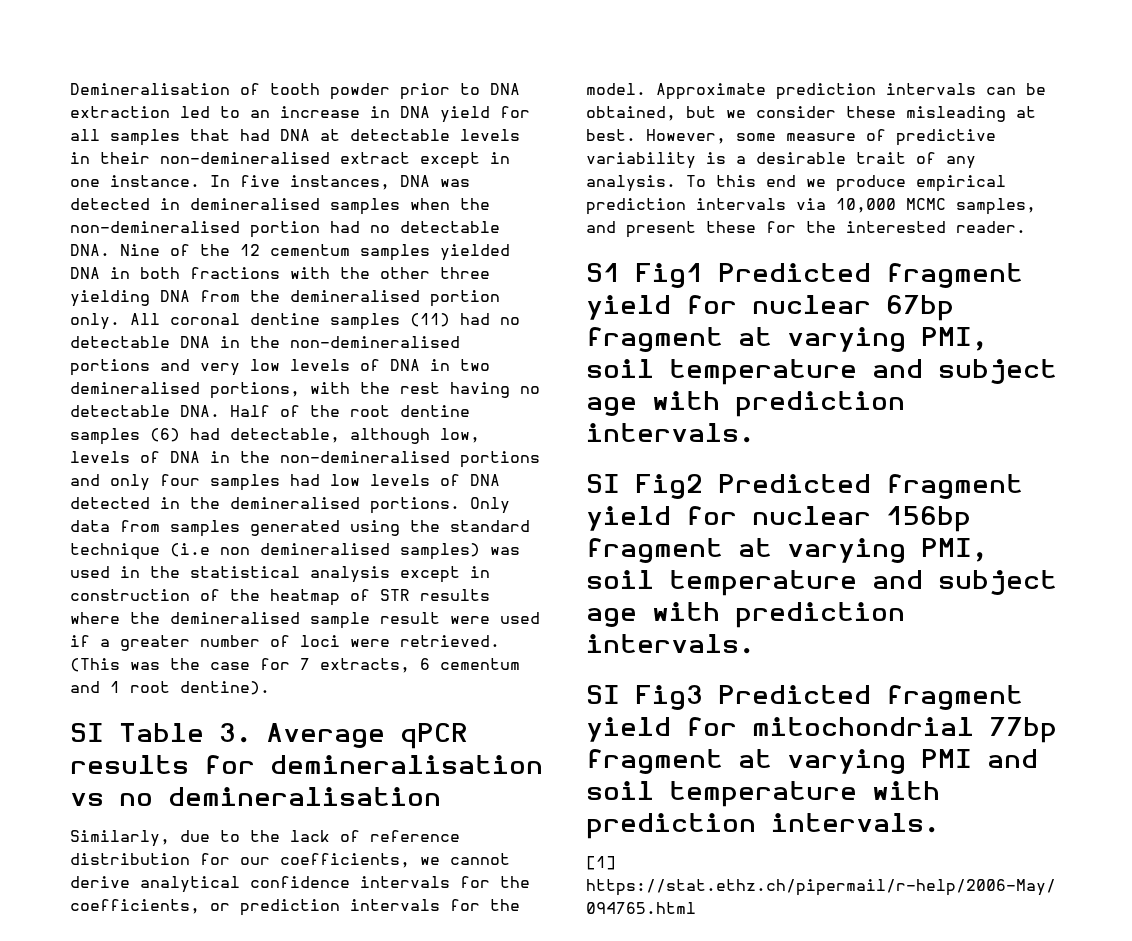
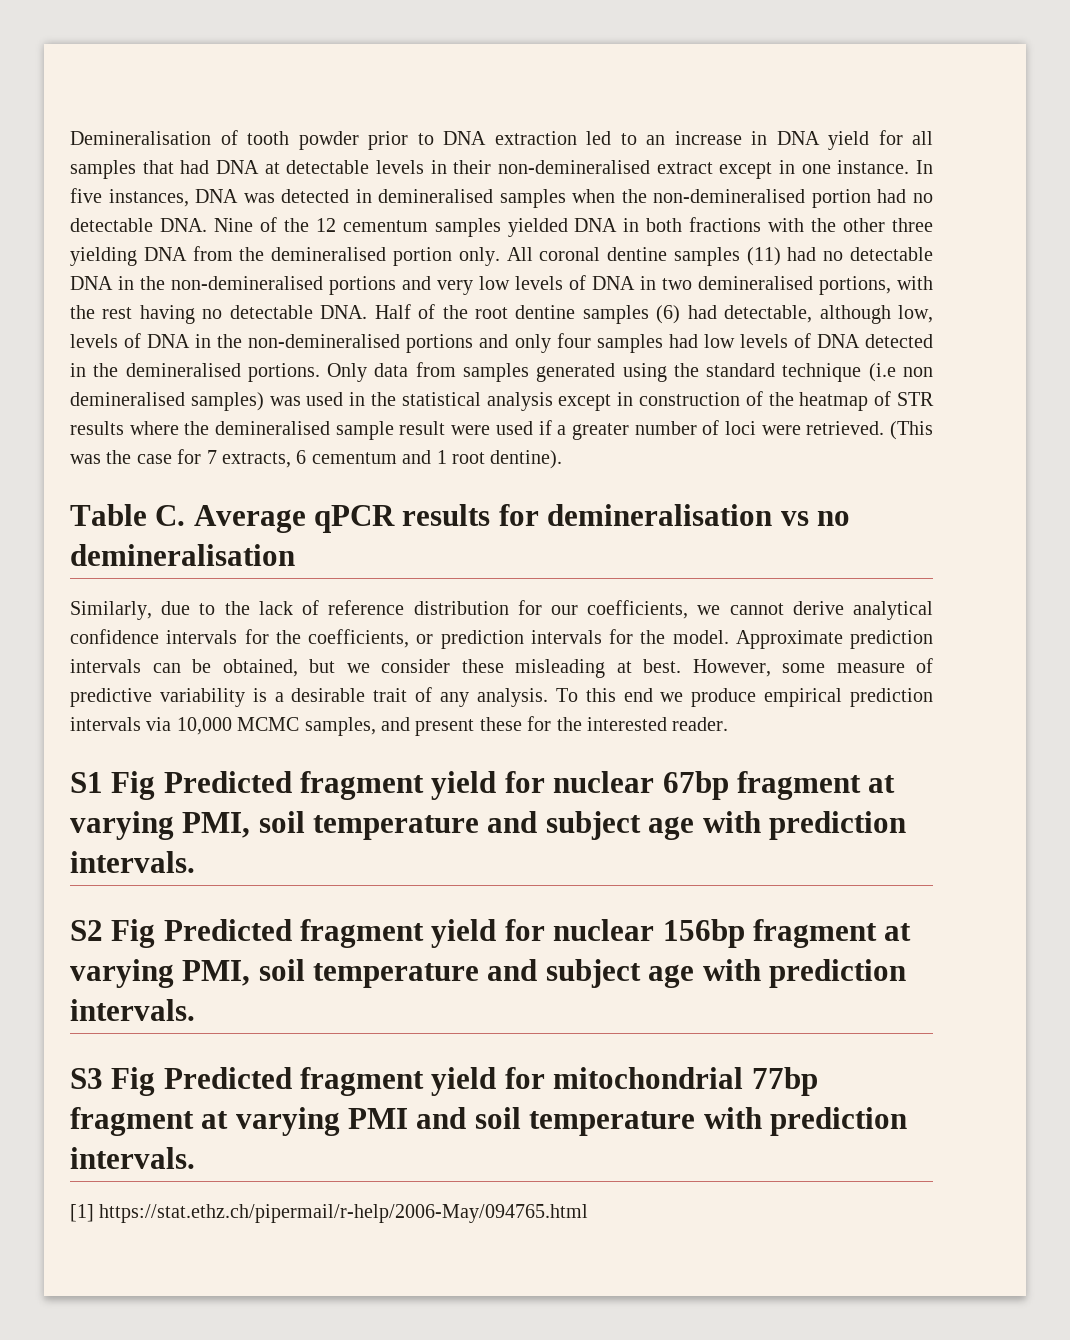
[70,723,251,743] SI Table 3. -> [70,504,186,526] Table C.
[635,263,703,288] Fig1 -> [111,771,156,800] Fig
[586,474,703,499] SI Fig2 -> [70,919,156,948] S2 Fig
[586,685,703,710] SI Fig3 -> [70,1067,156,1096] S3 Fig

